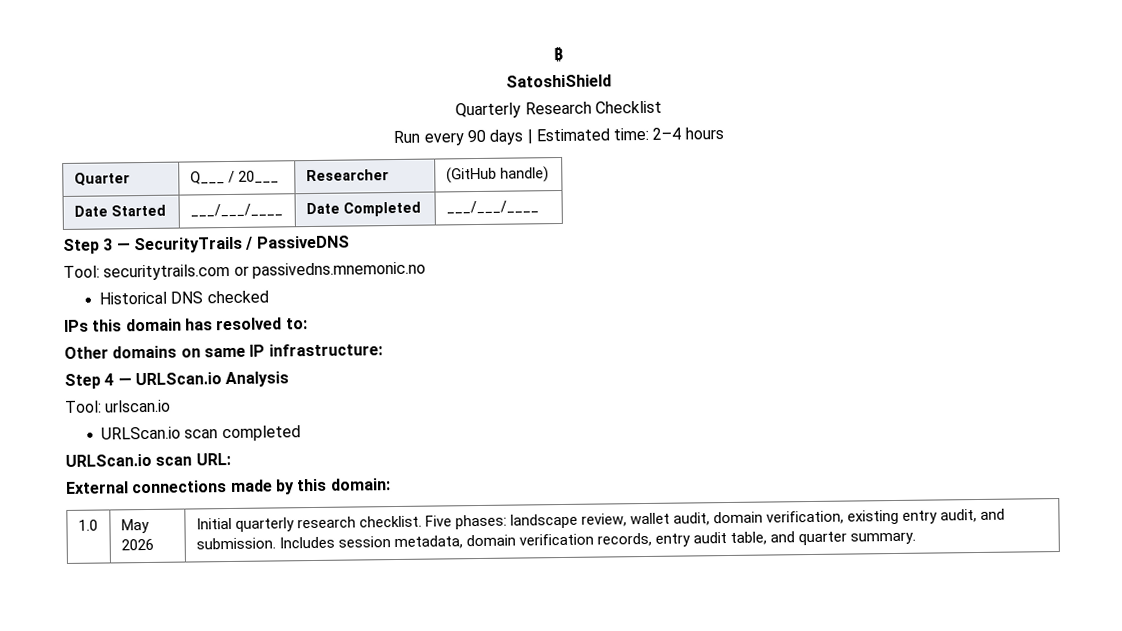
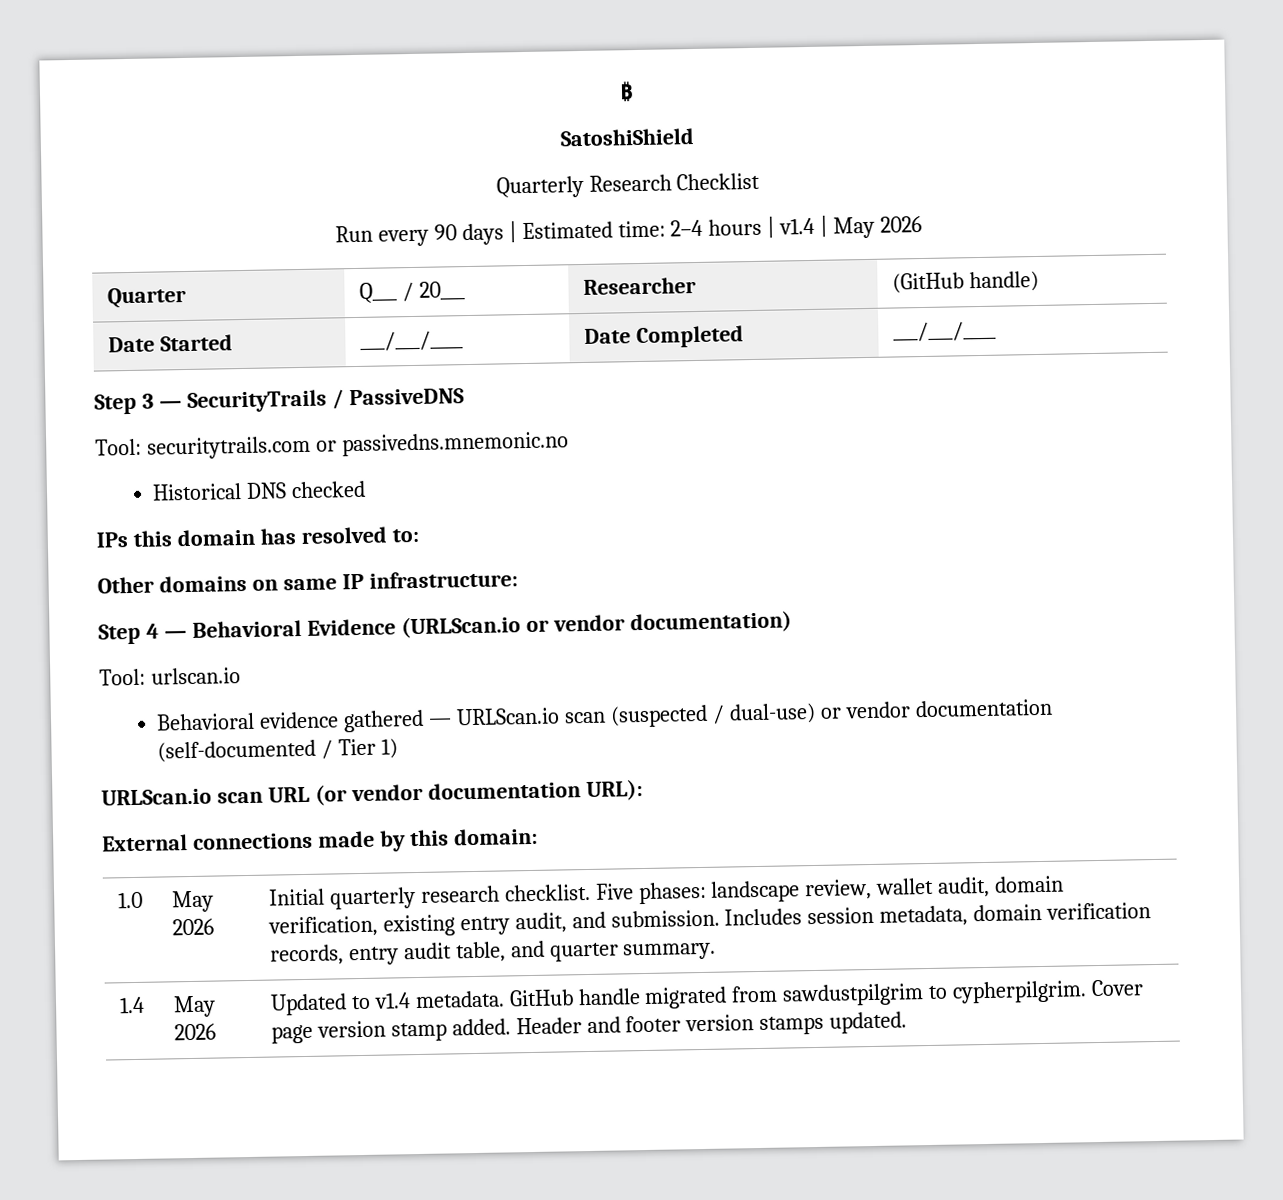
(724, 133) none -> [767,215,923,239] | v1.4 | May 2026
[134,371,290,388] [64,399,172,413] [100,425,301,442] [65,452,231,467] URLScan.io Analysis // Tool: urlscan.io // URLScan.io scan completed // URLScan.io scan URL: -> [191,610,792,639] [99,667,241,686] [156,698,1053,733] [157,738,399,763] [101,779,643,806] Behavioral Evidence (URLScan.io or vendor documentation) // Tool: urlscan.io // Behavioral evidence gathered — URLScan.io scan (suspected / dual-use) or vendor documentation (self-documented / Tier 1) // URLScan.io scan URL (or vendor documentation URL):
(916, 538) none -> [118,996,145,1014] [172,995,216,1018] [173,1023,216,1041] [269,979,1145,1016] [270,1011,908,1044] // 1.4 | May 2026 | Updated to v1.4 metadata. GitHub handle migrated from sawdustpilgrim to cypherpilgrim. Cover page version stamp added. Header and footer version stamps updated.

